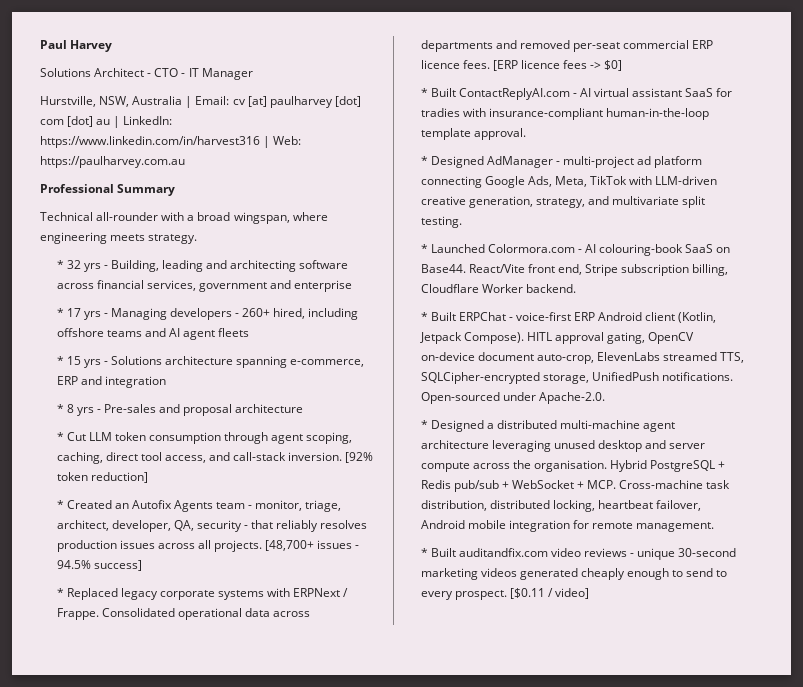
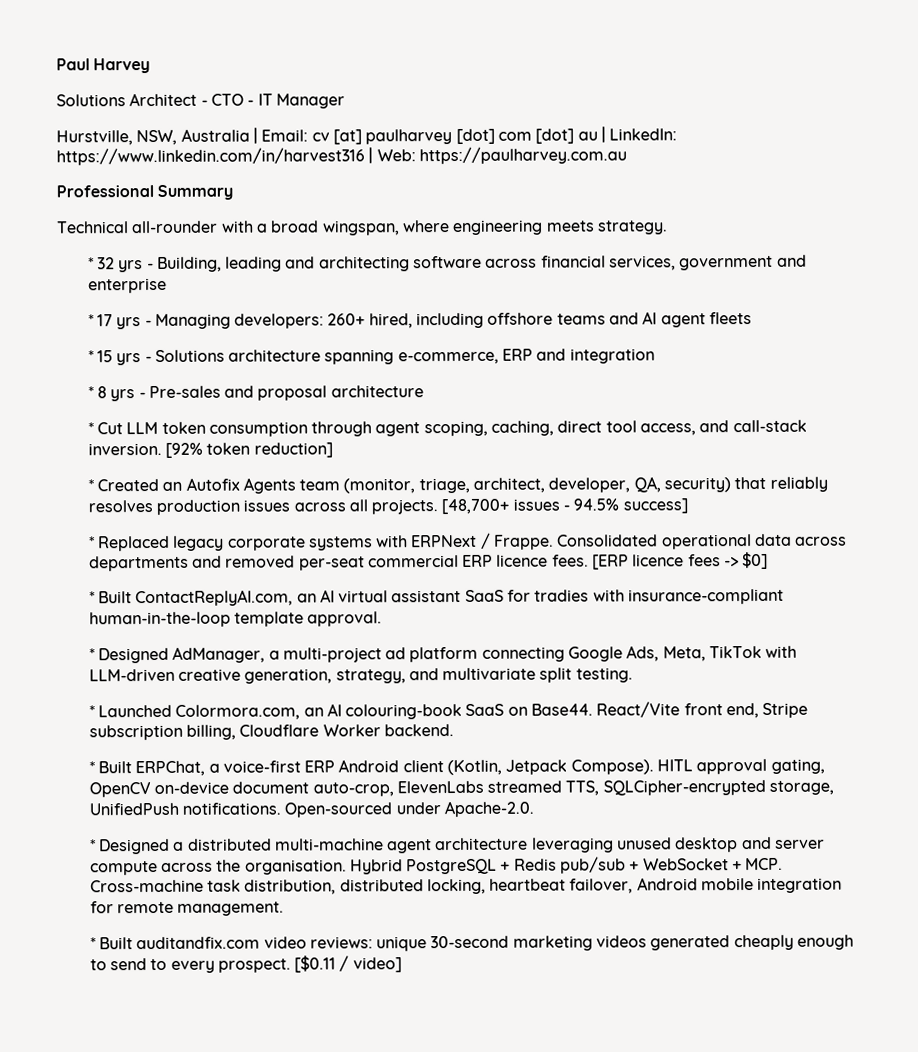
[170,308,240,320] developers - -> [234,313,325,329] developers:
[248,500,303,511] - monitor, -> [343,478,416,494] (monitor,
[196,520,248,532] security - -> [664,477,732,493] security)
[458,88,577,100] ContactReplyAI.com - -> [135,589,317,607] ContactReplyAI.com, an
[486,156,560,168] AdManager - -> [172,646,280,663] AdManager, a
[487,244,582,253] Colormora.com - -> [175,704,324,720] Colormora.com, an
[458,312,513,321] ERPChat - -> [135,760,220,777] ERPChat, a
[583,548,635,557] reviews - -> [309,936,373,949] reviews:

